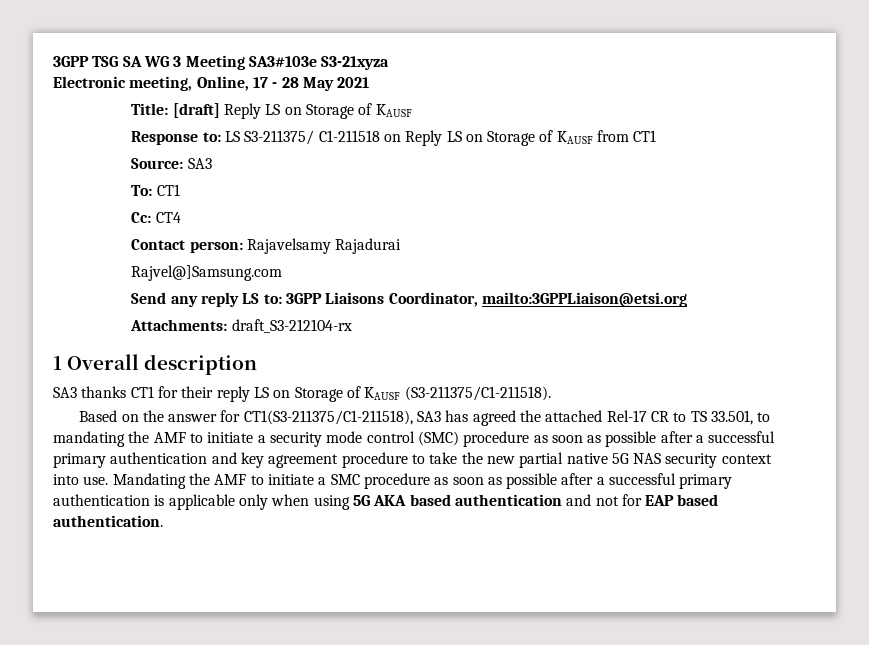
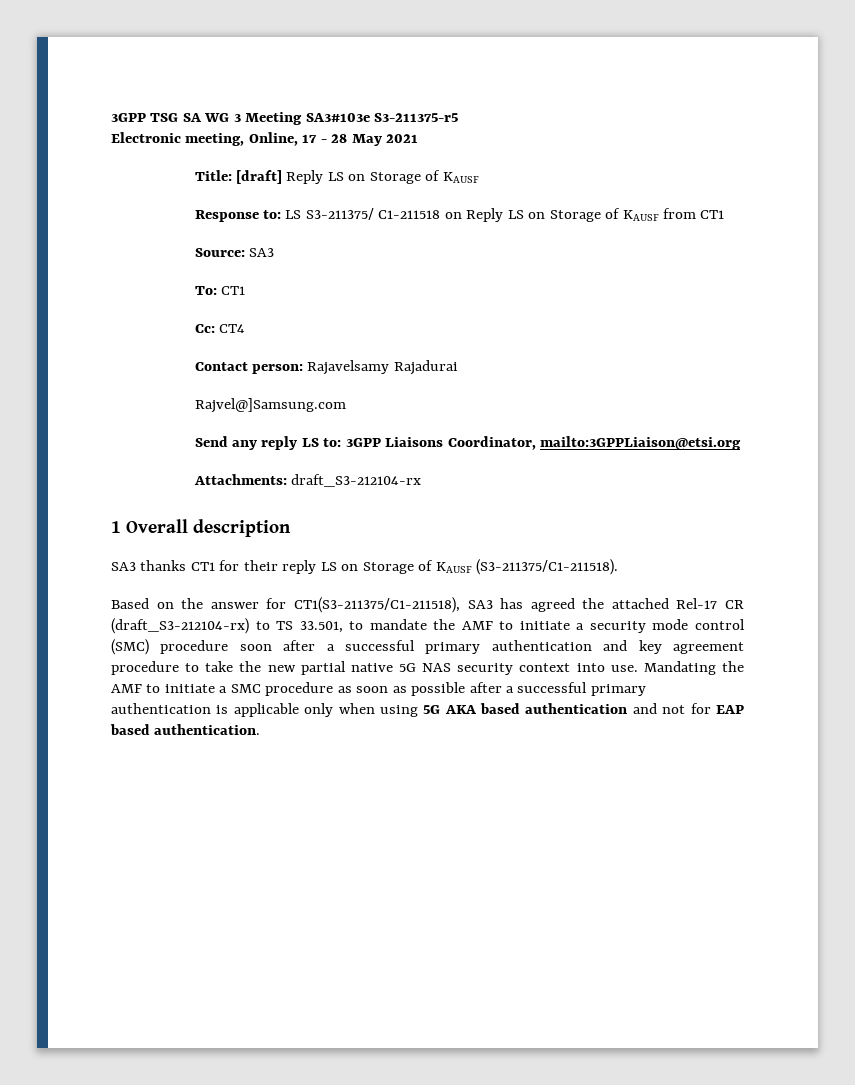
[321,56,390,70] S3-21xyza -> [374,113,459,122] S3-211375-r5
(670, 416) none -> [111,618,249,634] (draft_S3-212104-rx)
[53,431,125,447] mandating -> [369,619,427,630] mandate
[533,431,657,447] as soon as possible -> [239,644,272,651] soon

